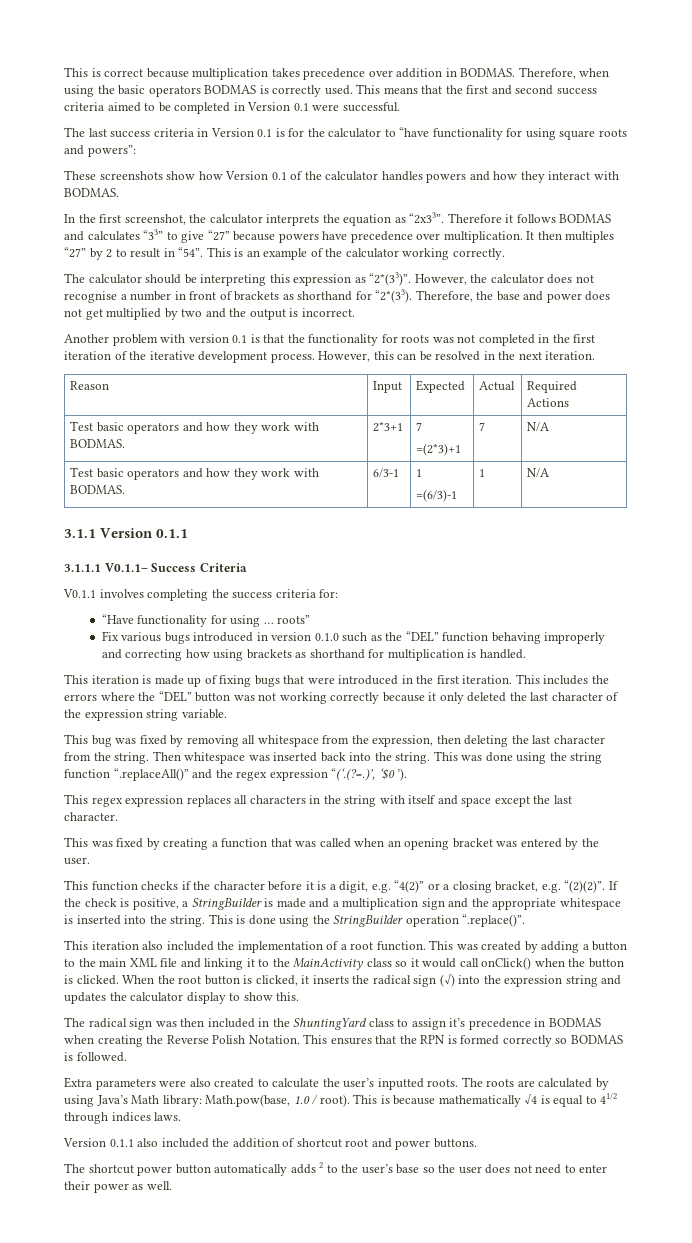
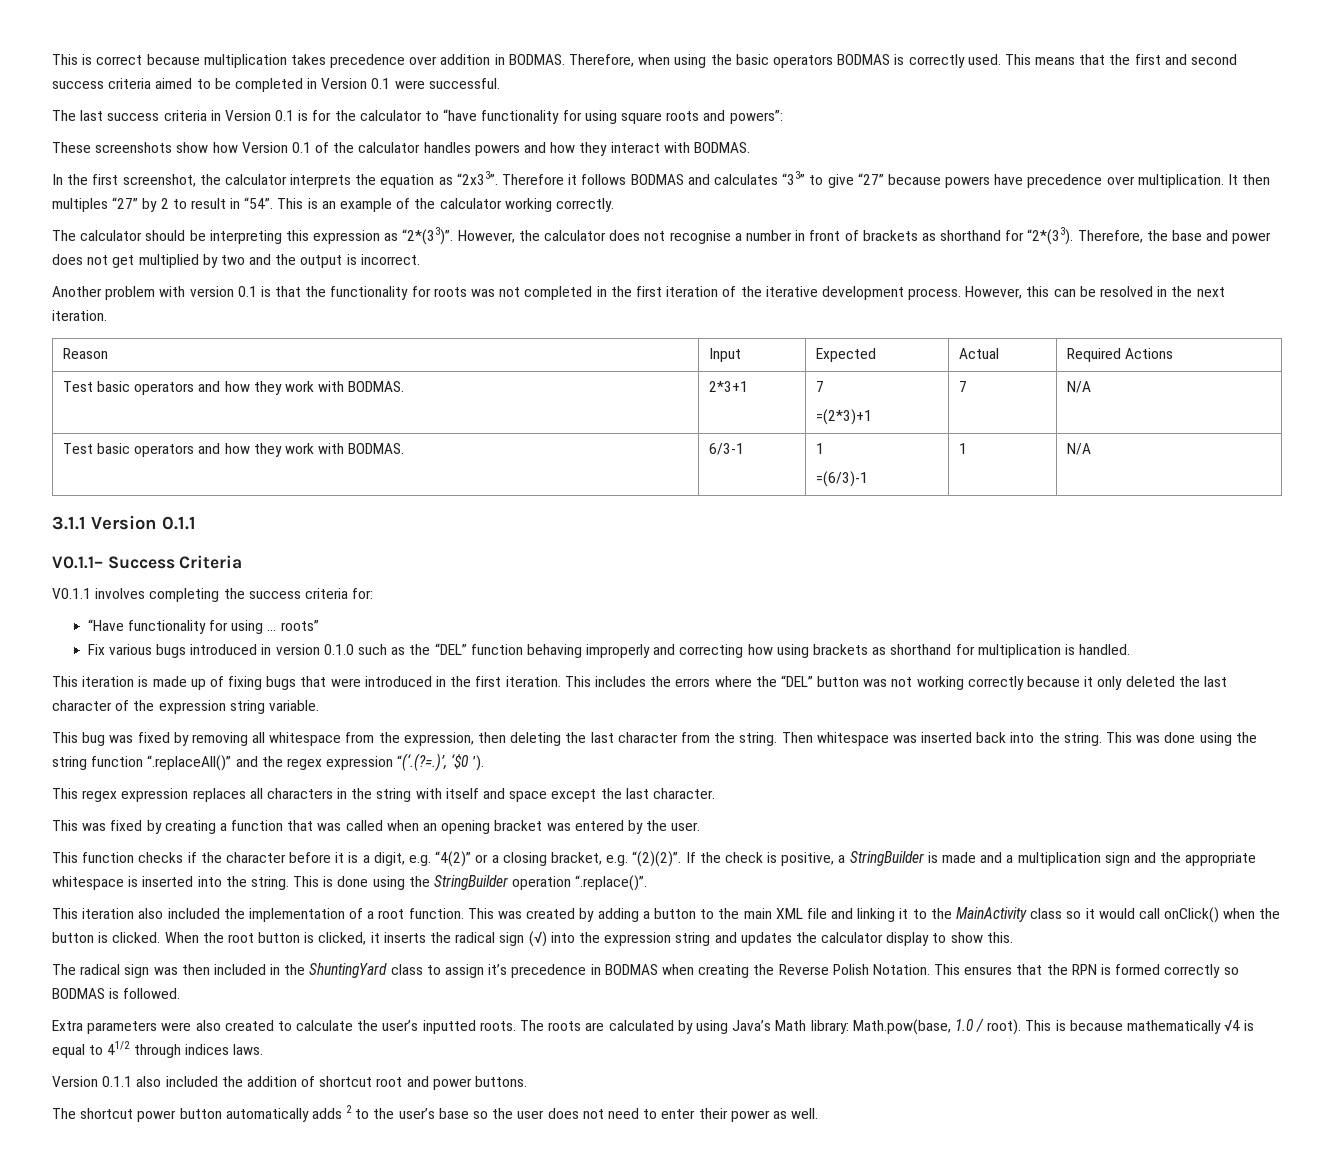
[64,564,101,572] 3.1.1.1 -> (196, 523) none

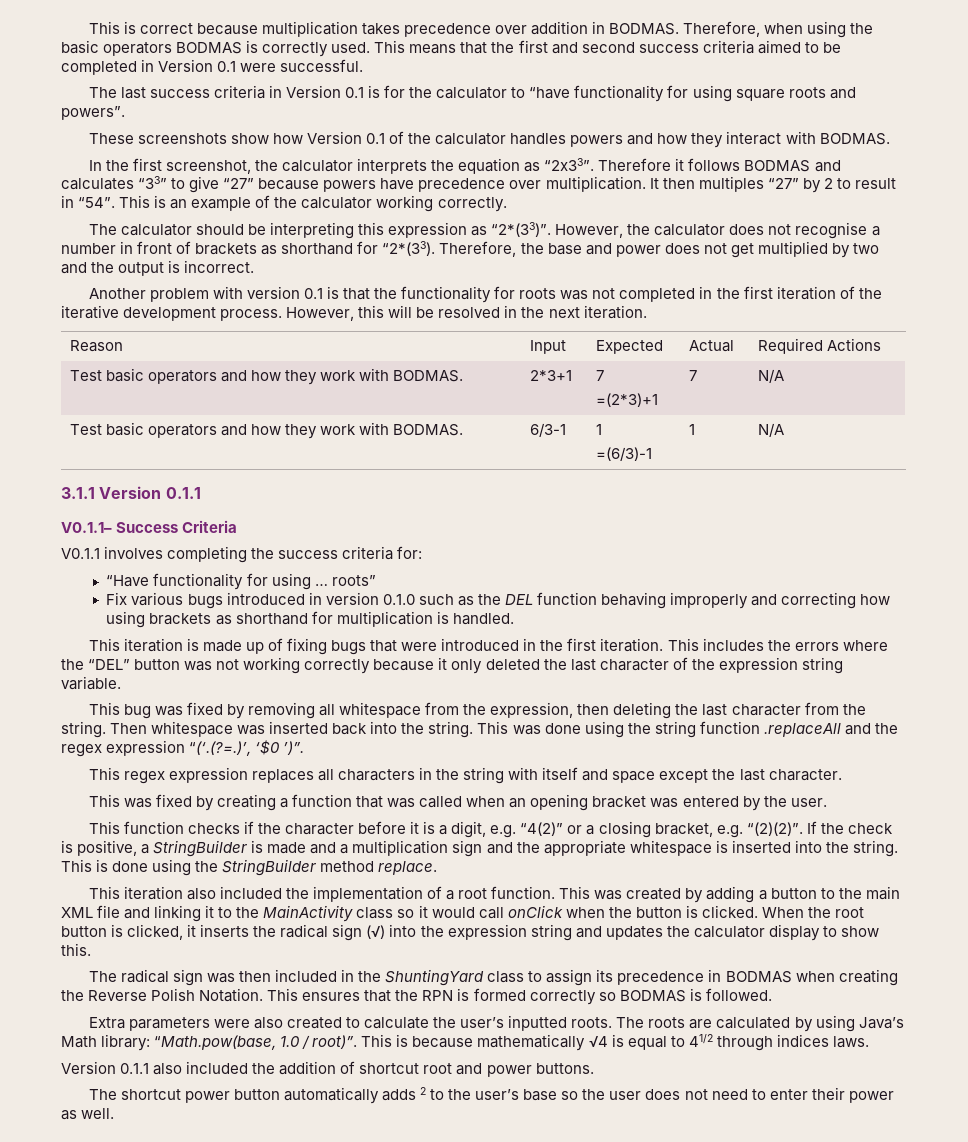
[729,110,783,124] powers”: -> [61,106,125,120] powers”.
[1053,289,1076,297] can -> [388,305,413,318] will
[434,643,467,655] “DEL” -> [504,594,533,605] DEL
[147,755,232,771] “.replaceAll()” -> [763,723,841,737] .replaceAll
[472,755,484,771] ’). -> [283,741,305,755] ’)”.
[512,875,648,891] operation “.replace()”. -> [320,861,438,875] method replace.
[1164,907,1220,923] onClick() -> [507,905,563,918] onClick
[488,964,508,975] it’s -> [596,969,614,982] its
[852,1019,951,1035] Math.pow(base, -> [154,1035,277,1050] “Math.pow(base,
[987,1019,1022,1035] root). -> [312,1035,358,1049] root)”.

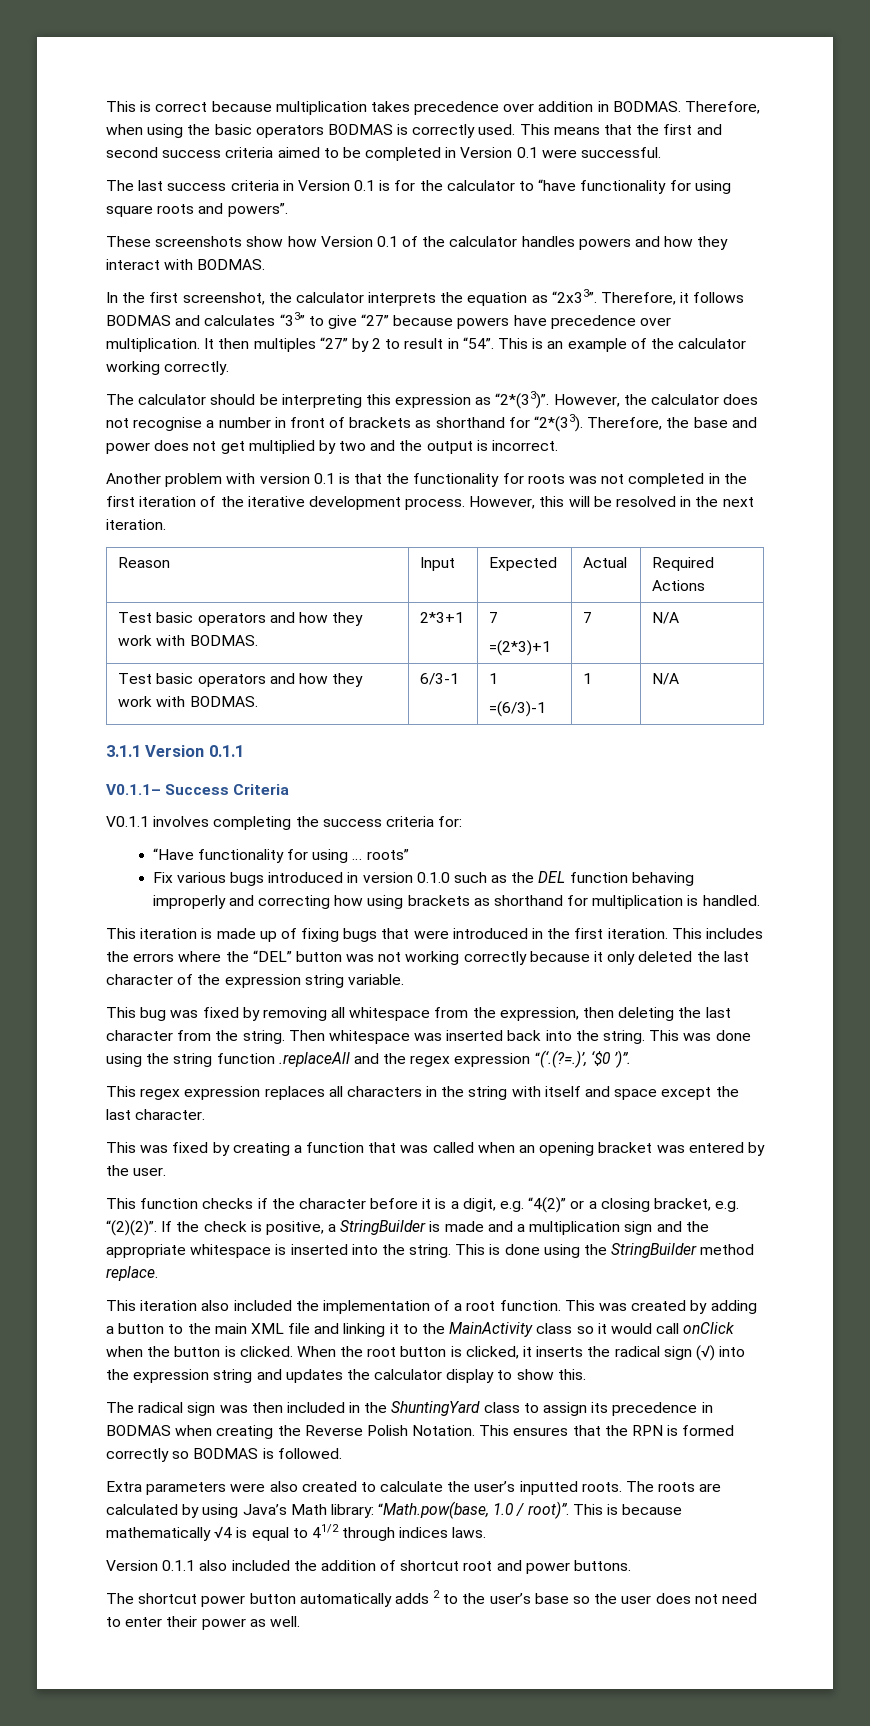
[598,158,672,171] Therefore -> [601,292,677,305] Therefore,

